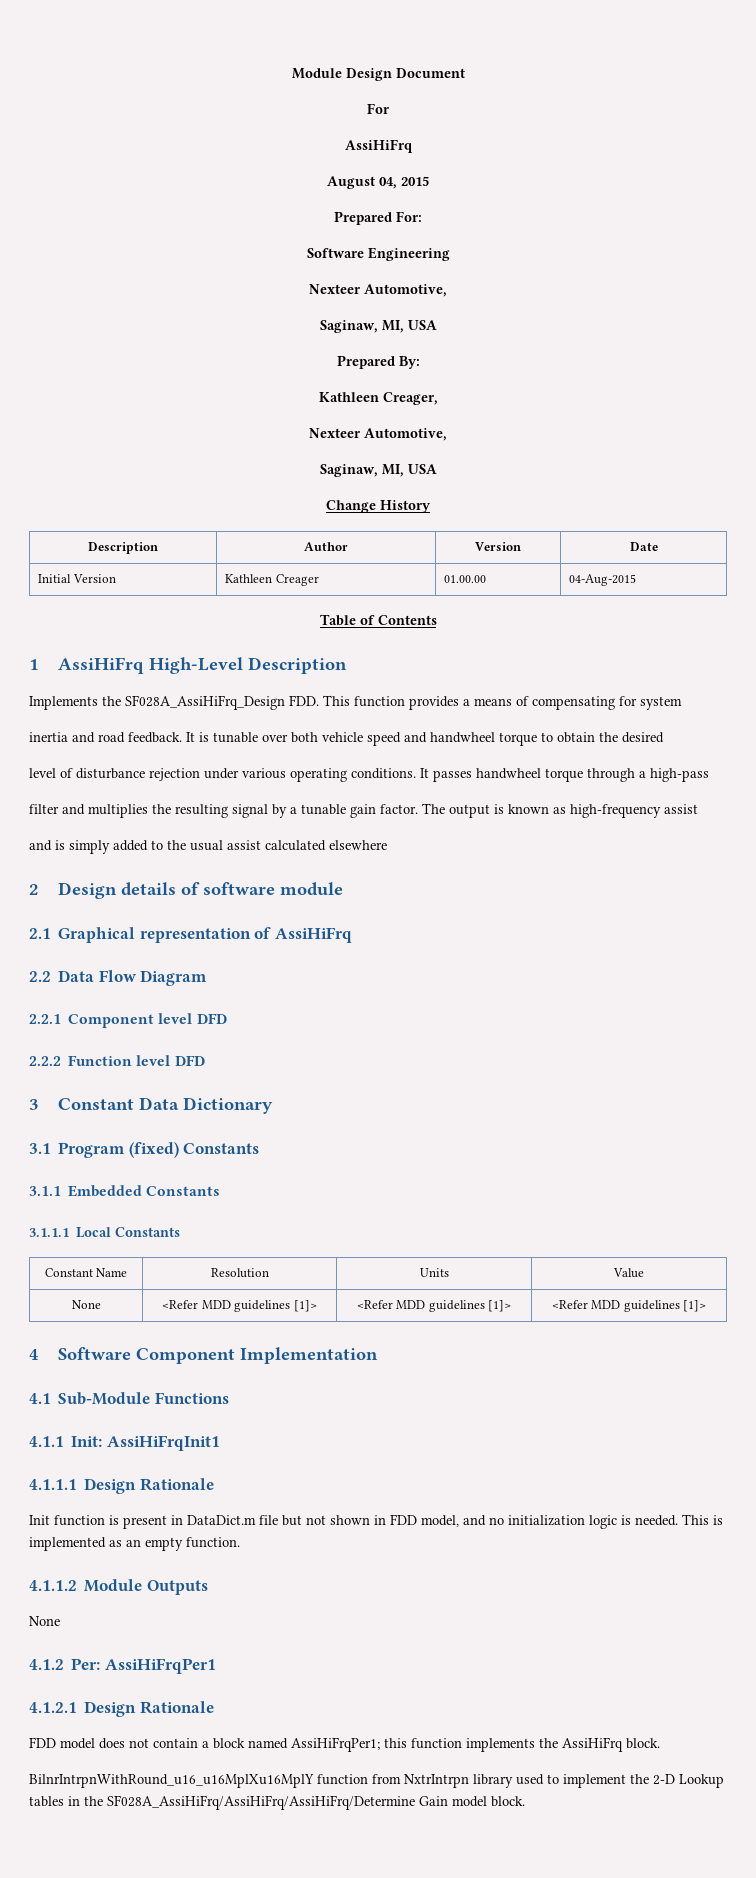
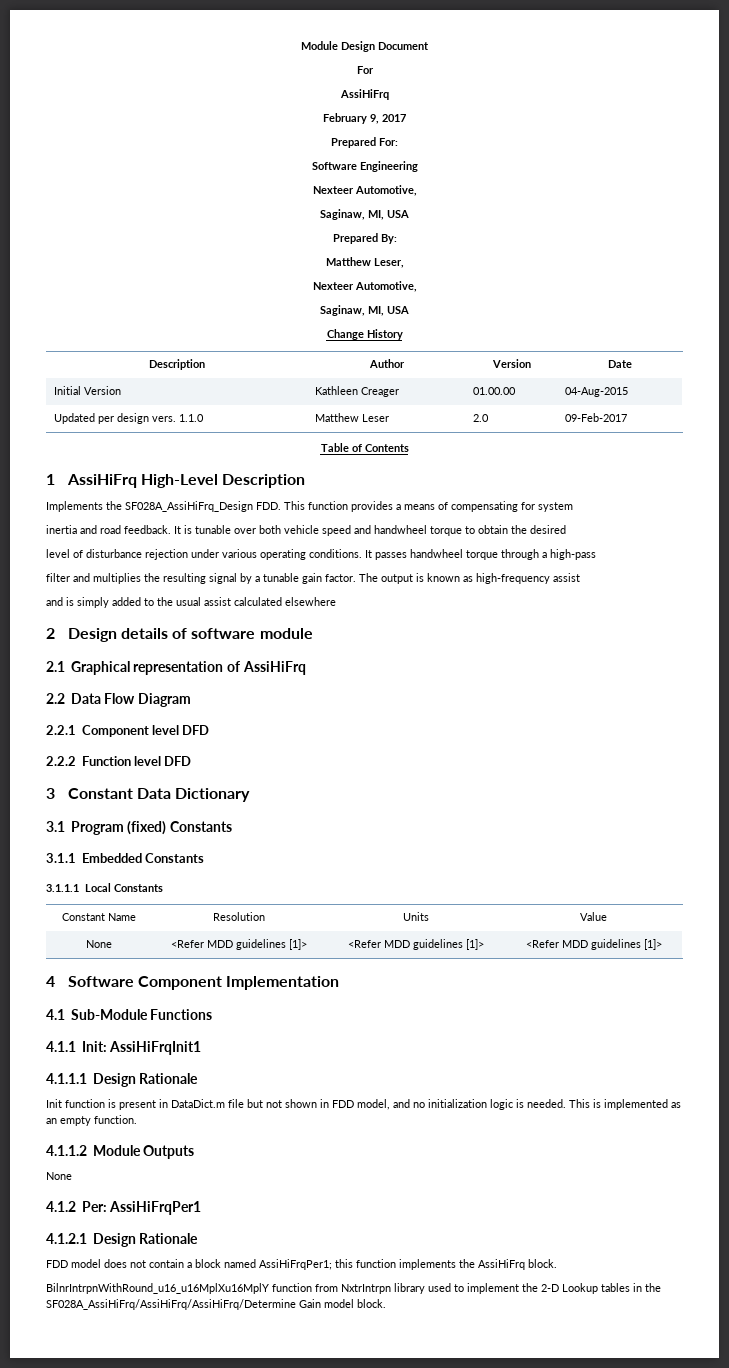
[327,176,429,189] August 04, 2015 -> [323,113,406,124] February 9, 2017
[318,392,438,405] Kathleen Creager, -> [325,257,404,268] Matthew Leser,
(637, 580) none -> [54,413,205,424] [315,413,390,422] [473,414,490,422] [565,413,628,422] // Updated per design vers. 1.1.0 | Matthew Leser | 2.0 | 09-Feb-2017

